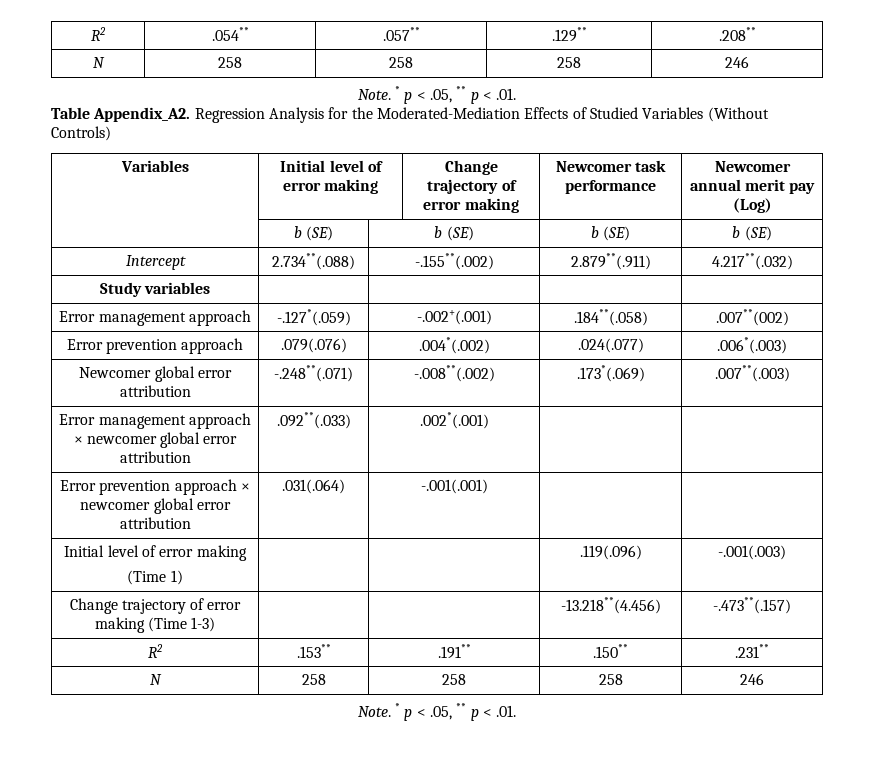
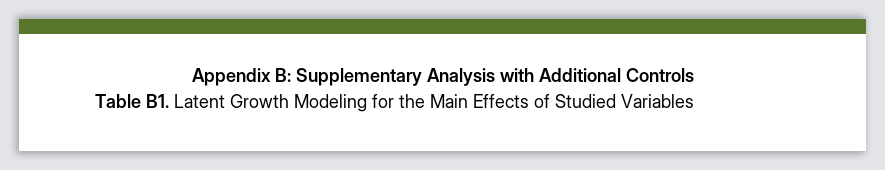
[91,27,106,41] [211,27,249,41] [382,27,420,41] [551,27,587,42] [718,27,756,41] [93,57,105,68] [218,57,242,68] [389,57,413,68] [557,57,581,68] [725,56,749,68] [357,86,517,104] [51,107,324,123] R2 | .054** | .057** | .129** | .208** // N | 258 | 258 | 258 | 246 // Note. * p < .05, ** p < .01. // Table Appendix_A2. Regression Analysis -> [191,68,694,86] [95,94,367,112] Appendix B: Supplementary Analysis with Additional Controls // Table B1. Latent Growth Modeling
[376,107,520,119] Moderated-Mediation -> [430,94,468,108] Main
[707,107,769,122] [51,126,111,141] [120,160,189,172] [280,160,383,172] [282,179,379,194] [444,160,498,175] [427,179,517,194] [423,198,519,213] [555,160,667,172] [565,180,656,194] [714,161,791,172] [689,179,816,194] [732,198,772,213] [293,226,334,241] [434,226,474,241] [590,226,631,241] [732,226,772,241] [125,255,186,270] [272,253,355,270] [414,253,494,270] [570,253,651,270] [711,253,793,270] [99,282,211,297] [59,310,251,326] [276,309,351,326] [416,310,492,325] [573,309,648,326] [715,309,789,326] [66,338,244,354] [280,338,347,353] [418,337,490,354] [577,338,644,353] [717,337,787,354] [79,366,232,382] [119,385,191,397] [274,365,353,382] [413,365,495,382] [576,365,645,382] [714,365,790,382] [59,413,251,429] [73,432,238,448] [119,451,191,463] [276,412,351,429] [419,412,489,429] [60,479,250,495] [80,498,231,514] [119,517,191,529] [282,479,345,494] [420,479,488,494] [64,545,247,561] [127,570,183,585] [579,545,642,560] [718,545,786,560] [69,598,242,614] [94,617,216,633] [560,597,661,614] [713,597,791,614] [148,644,163,658] [296,644,331,658] [437,644,471,659] [593,644,628,658] [735,644,769,658] [150,674,162,685] [301,674,326,685] [442,674,466,685] [598,674,623,685] [740,673,764,685] [357,703,517,721] (Without Controls) // Variables | Initial level of error making | Change trajectory of error making | Newcomer task performance | Newcomer annual merit pay (Log) // | b (SE) | b (SE) | b (SE) | b (SE) // Intercept | 2.734**(.088) | -.155**(.002) | 2.879**(.911) | 4.217**(.032) // Study variables | | | | // Error management approach | -.127*(.059) | -.002+(.001) | .184**(.058) | .007**(002) // Error prevention approach | .079(.076) | .004*(.002) | .024(.077) | .006*(.003) // Newcomer global error attribution | -.248**(.071) | -.008**(.002) | .173*(.069) | .007**(.003) // Error management approach × newcomer global error attribution | .092**(.033) | .002*(.001) | | // Error prevention approach × newcomer global error attribution | .031(.064) | -.001(.001) | | // Initial level of error making // (Time 1) | | | .119(.096) | -.001(.003) // Change trajectory of error making (Time 1-3) | | | -13.218**(4.456) | -.473**(.157) // R2 | .153** | .191** | .150** | .231** // N | 258 | 258 | 258 | 246 // Note. * p < .05, ** p < .01. -> (694, 101) none

